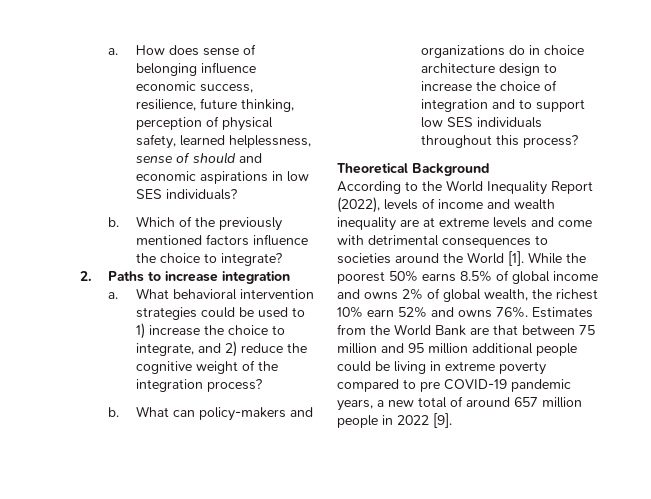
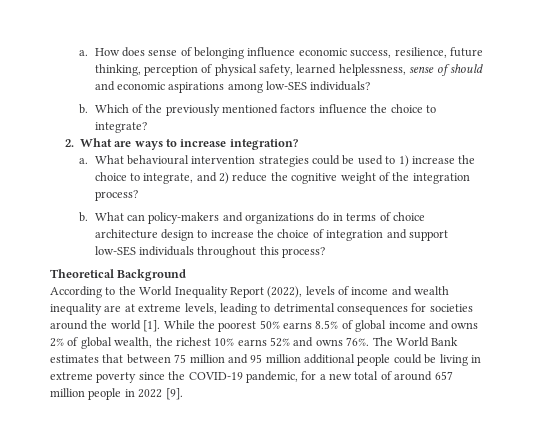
[271,171,309,182] [135,189,162,199] in low SES -> [227,81,307,93] among low-SES
[107,271,290,284] Paths to increase integration -> [79,138,298,150] What are ways to increase integration?
[172,289,237,300] behavioral -> [126,155,189,165] behavioural
(540, 50) none -> [346,212,391,221] terms of
[518,99,585,112] [420,117,473,128] to support low SES -> [408,230,448,241] [94,246,136,256] support low-SES
[493,217,592,228] [337,235,364,245] levels and come with -> [184,303,271,315] levels, leading to
[535,235,548,245] to -> [411,303,427,312] for
[467,252,504,264] World -> [110,320,141,330] world
[367,309,394,317] earn -> [237,339,267,346] earns
[532,307,593,318] [337,324,390,335] Estimates from the -> [372,337,393,346] The
[470,327,489,335] are -> [50,355,99,363] estimates
[337,379,571,392] [337,399,373,411] compared to pre COVID-19 pandemic years, -> [138,371,317,383] since the COVID-19 pandemic, for

